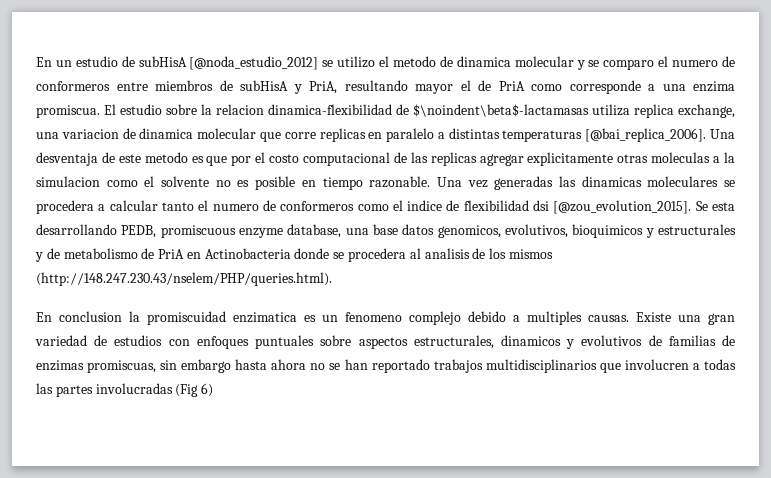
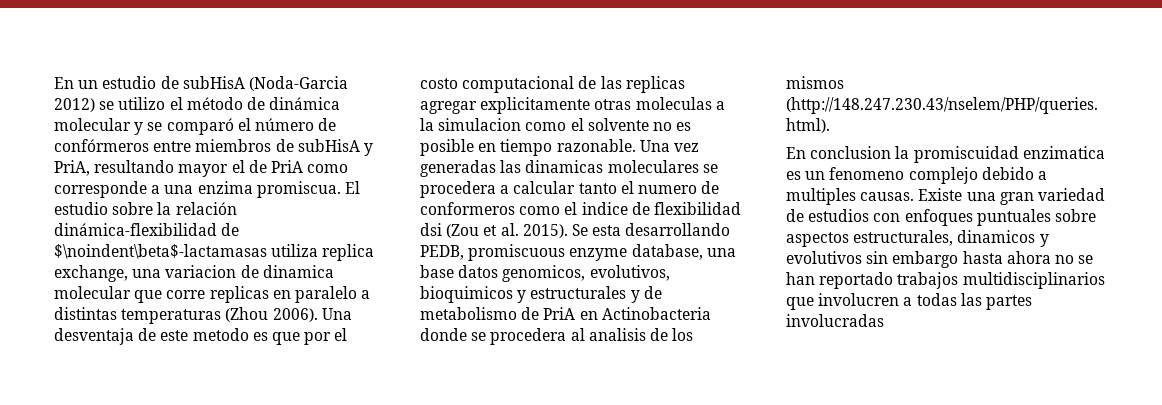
[189,56,319,70] [@noda_estudio_2012] -> [248,76,348,91] [54,98,95,112] (Noda-Garcia 2012)
[393,56,736,70] [36,81,110,91] metodo de dinamica molecular y se comparo el numero de conformeros -> [186,97,341,110] [54,118,337,135] [54,139,149,152] método de dinámica molecular y se comparó el número de confórmeros
[216,104,392,115] relacion dinamica-flexibilidad -> [175,202,237,215] [54,223,217,236] relación dinámica-flexibilidad
[585,128,707,142] [@bai_replica_2006]. -> [225,307,318,322] (Zhou 2006).
[553,200,692,214] [@zou_evolution_2015]. -> [446,223,568,238] (Zou et al. 2015).
[648,335,735,346] [36,360,157,373] de familias de enzimas promiscuas, -> (862, 257) none
[175,383,214,397] (Fig 6) -> (884, 320) none

